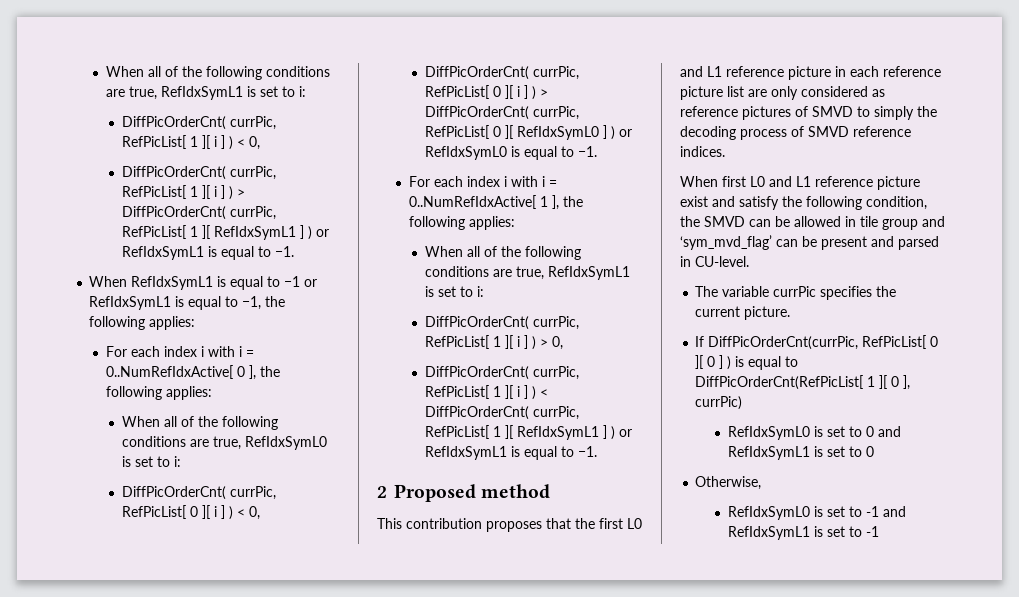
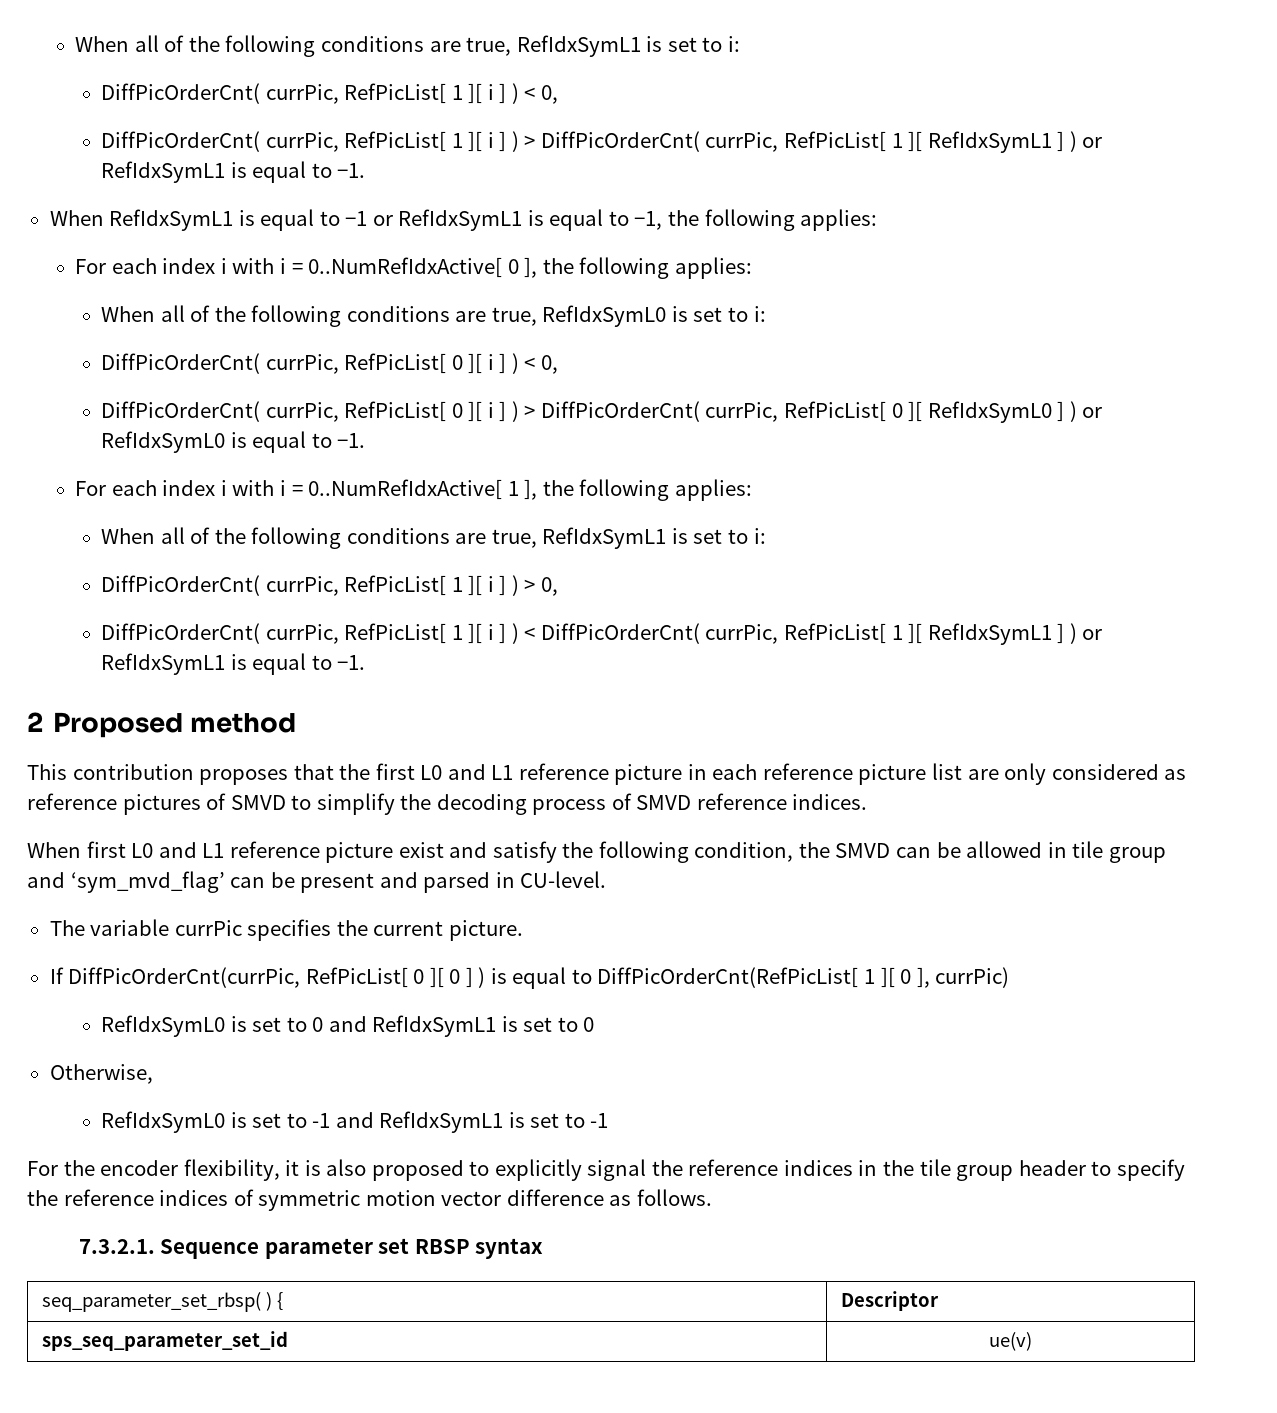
[874,106,914,120] simply -> [316,793,395,815] simplify
(879, 531) none -> [27,1159,1185,1181] [27,1189,712,1211] [78,1238,544,1259] [41,1292,283,1312] [840,1291,939,1311] [41,1331,288,1351] [989,1332,1032,1351] // For the encoder flexibility, it is also proposed to explicitly signal the reference indices in the tile group header to specify the reference indices of symmetric motion vector difference as follows. // 7.3.2.1. Sequence parameter set RBSP syntax // seq_parameter_set_rbsp( ) { | Descriptor // sps_seq_parameter_set_id | ue(v)

